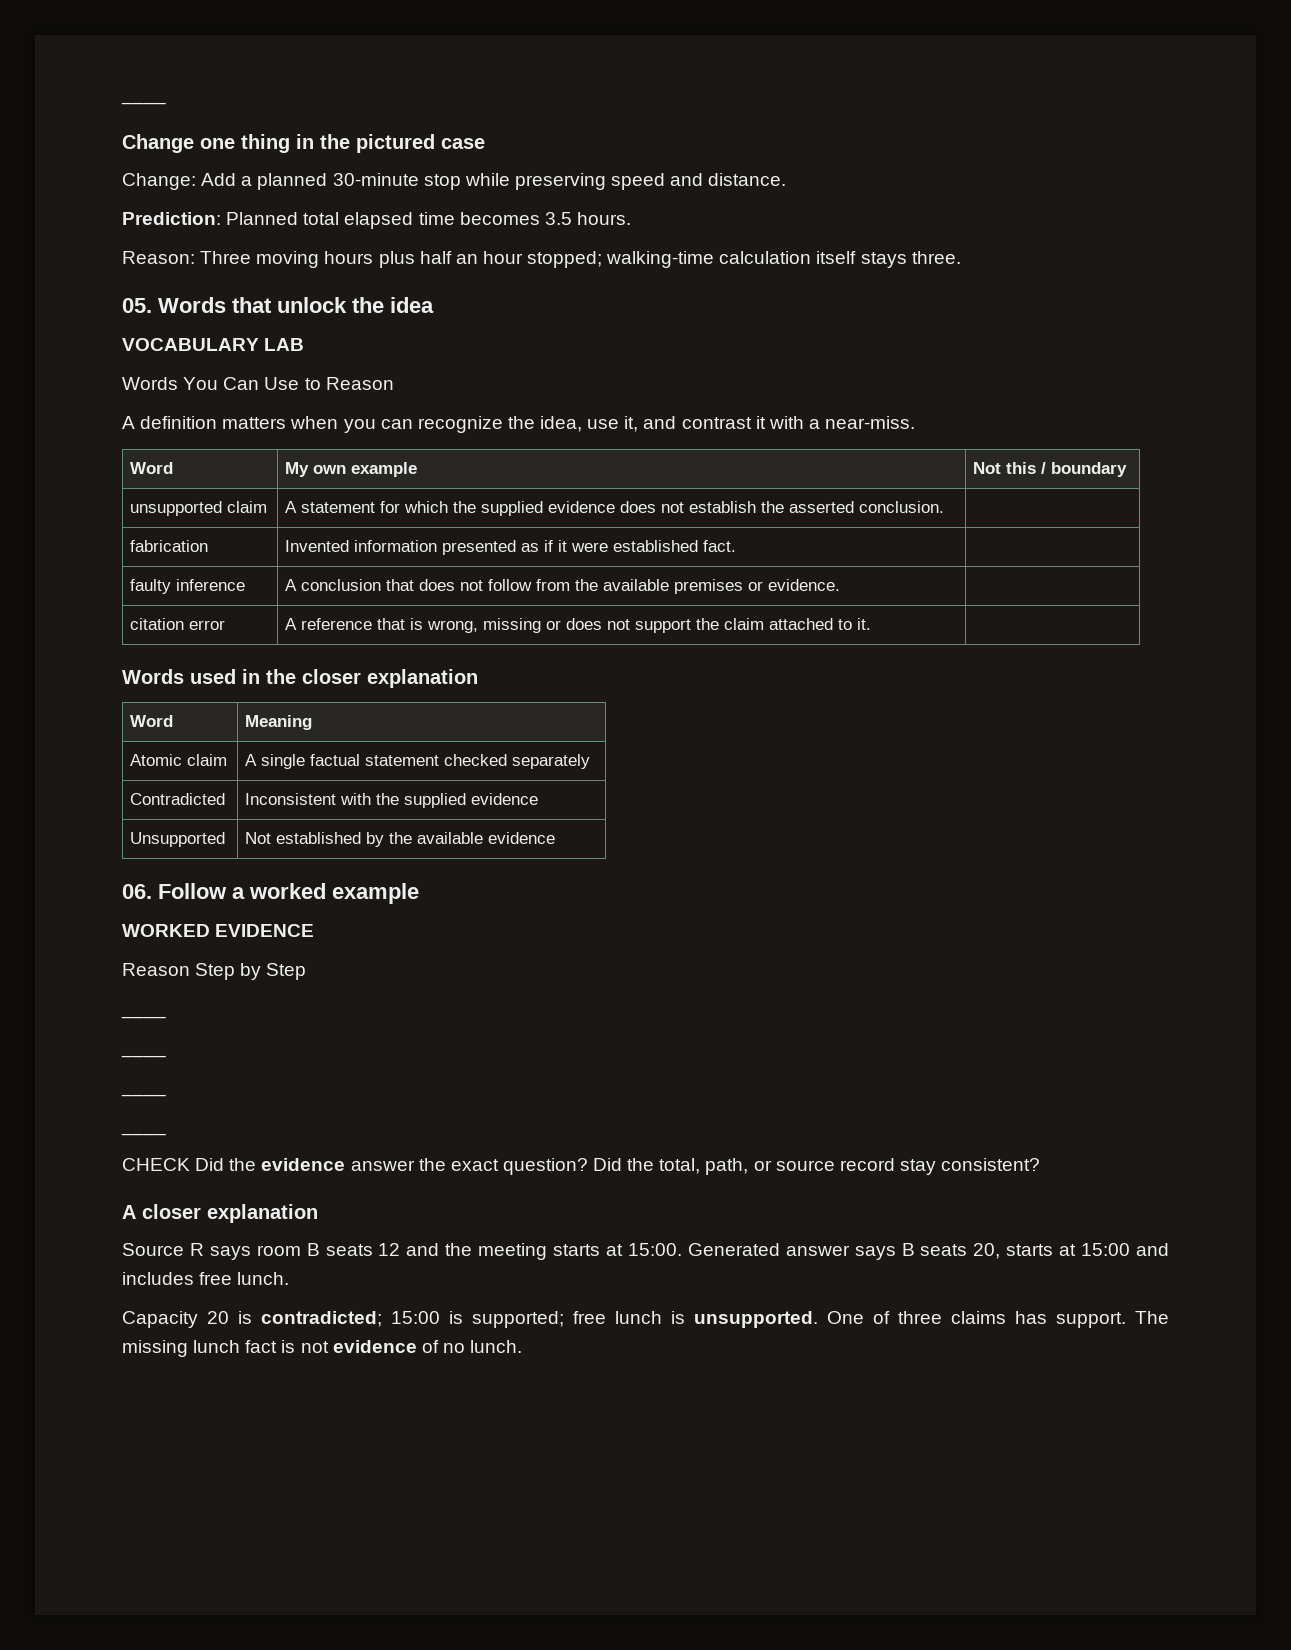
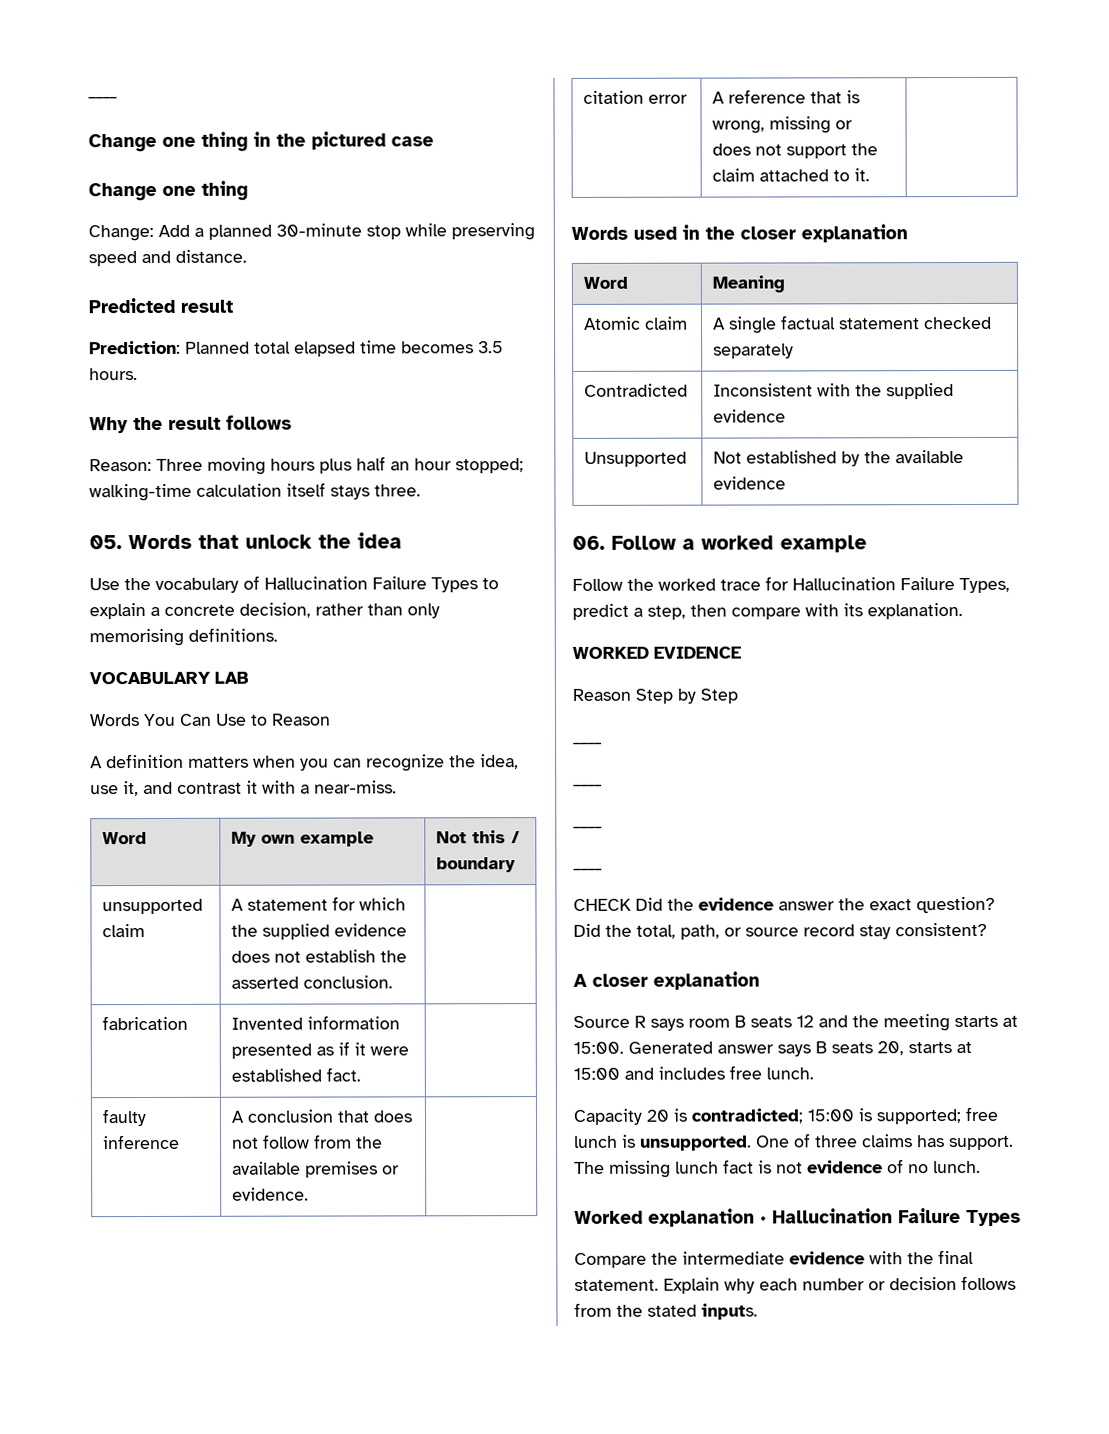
(485, 143) none -> [88,180,248,202] // Change one thing
(787, 179) none -> [88,297,234,314] // Predicted result
(631, 218) none -> [89,414,292,434] // Why the result follows
(434, 305) none -> [89,575,499,593] [89,602,440,620] [89,627,278,647] // Use the vocabulary of Hallucination Failure Types to explain a concrete decision, rather than only memorising definitions.
(419, 893) none -> [572,576,1010,594] [572,603,963,620] // Follow the worked trace for Hallucination Failure Types, predict a step, then compare with its explanation.
(523, 1346) none -> [574,1208,1021,1227] [574,1249,974,1268] [574,1275,1016,1294] [574,1302,758,1320] // Worked explanation · Hallucination Failure Types // Compare the intermediate evidence with the final statement. Explain why each number or decision follows from the stated inputs.

